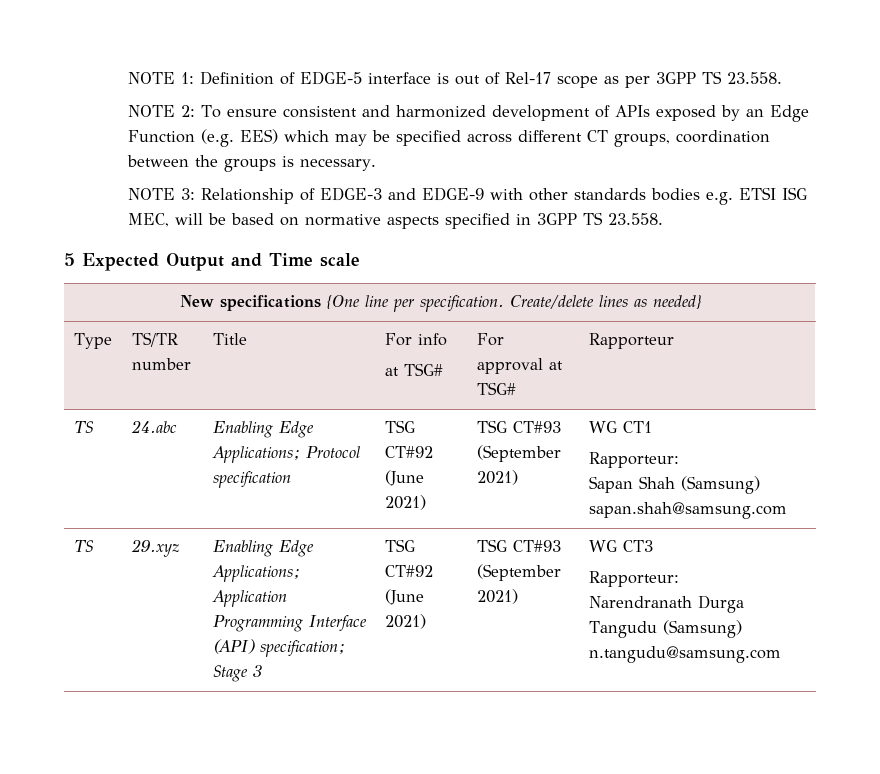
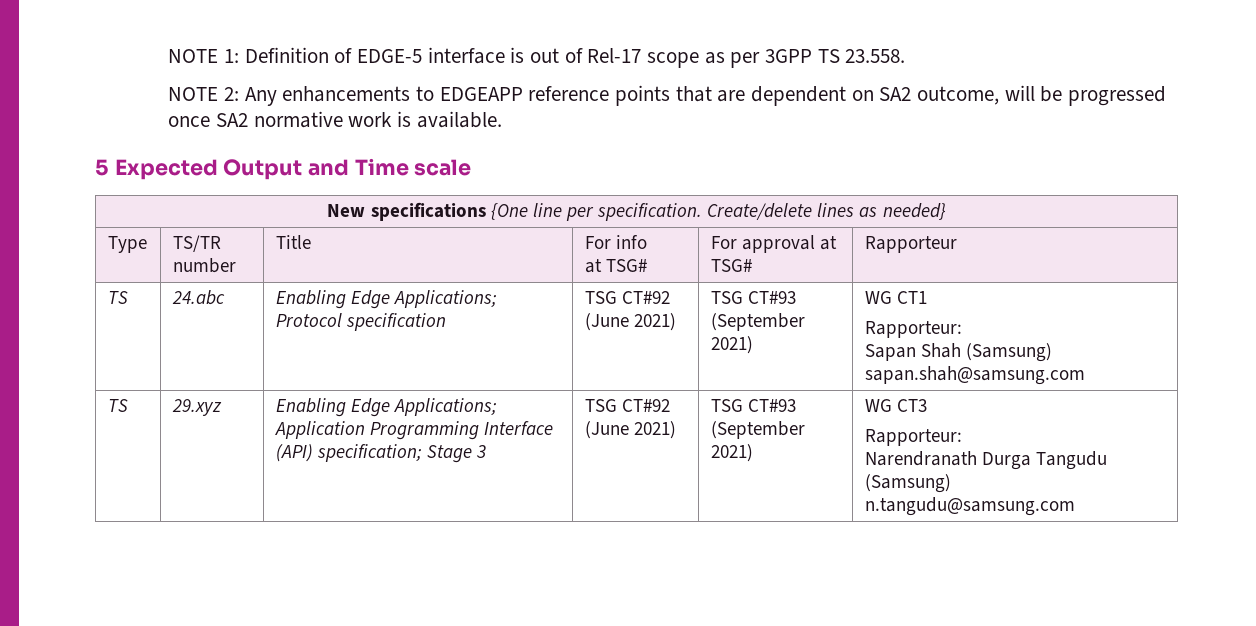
[200,105,809,122] [127,129,770,147] [126,155,376,172] [127,187,807,205] [127,212,663,229] To ensure consistent and harmonized development of APIs exposed by an Edge Function (e.g. EES) which may be specified across different CT groups, coordination between the groups is necessary. // NOTE 3: Relationship of EDGE-3 and EDGE-9 with other standards bodies e.g. ETSI ISG MEC, will be based on normative aspects specified in 3GPP TS 23.558. -> [244,85,1167,106] [168,111,502,128] Any enhancements to EDGEAPP reference points that are dependent on SA2 outcome, will be progressed once SA2 normative work is available.

